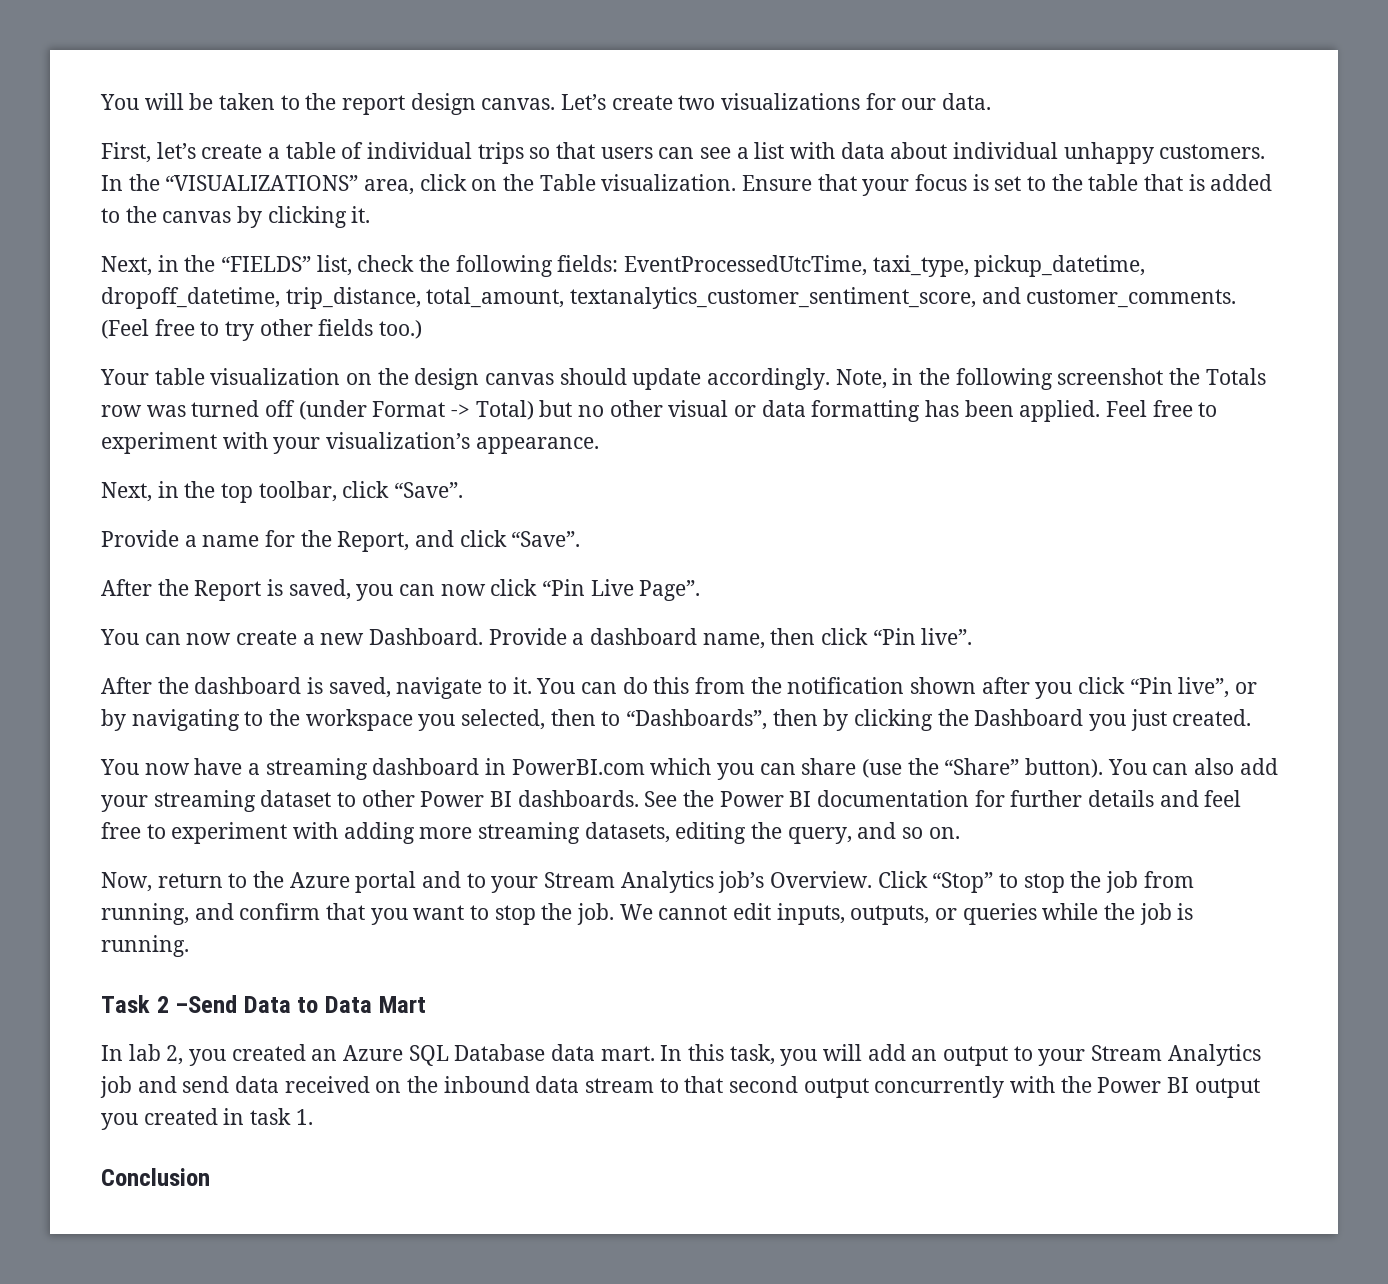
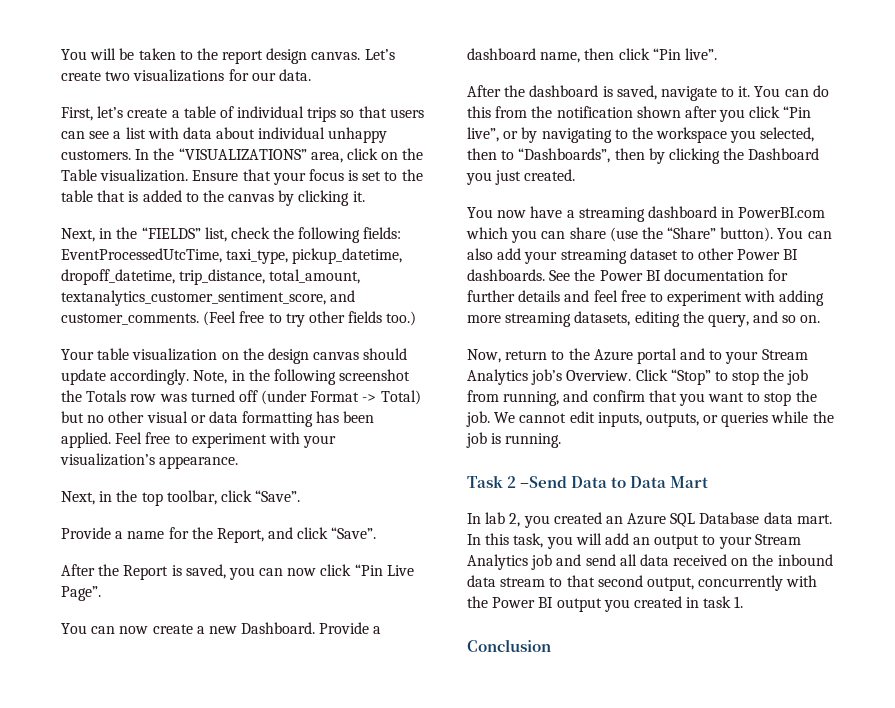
(230, 1084) none -> [619,554,637,566] all
[803,1078,869,1098] output -> [646,577,694,591] output,

